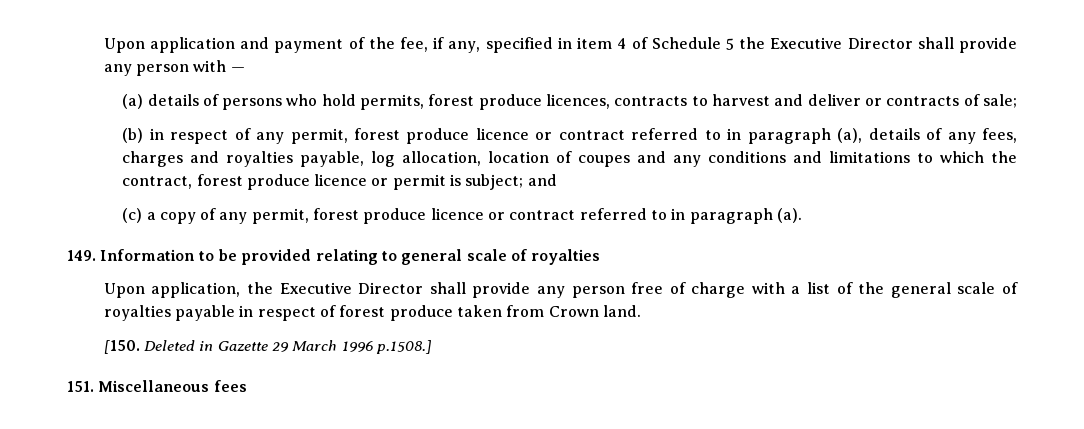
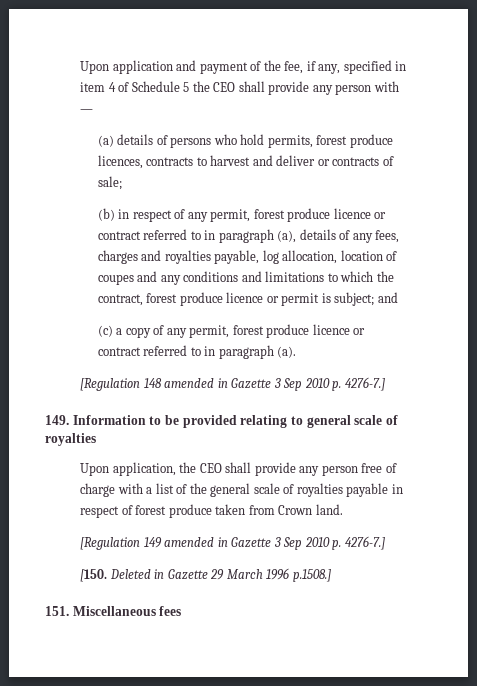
[770,37,913,49] Executive Director -> [213,82,236,92] CEO
(802, 215) none -> [80,377,385,391] // [Regulation 148 amended in Gazette 3 Sep 2010 p. 4276-7.]
[279,282,424,294] Executive Director -> [199,463,222,473] CEO
(641, 311) none -> [80,536,385,550] // [Regulation 149 amended in Gazette 3 Sep 2010 p. 4276-7.]

